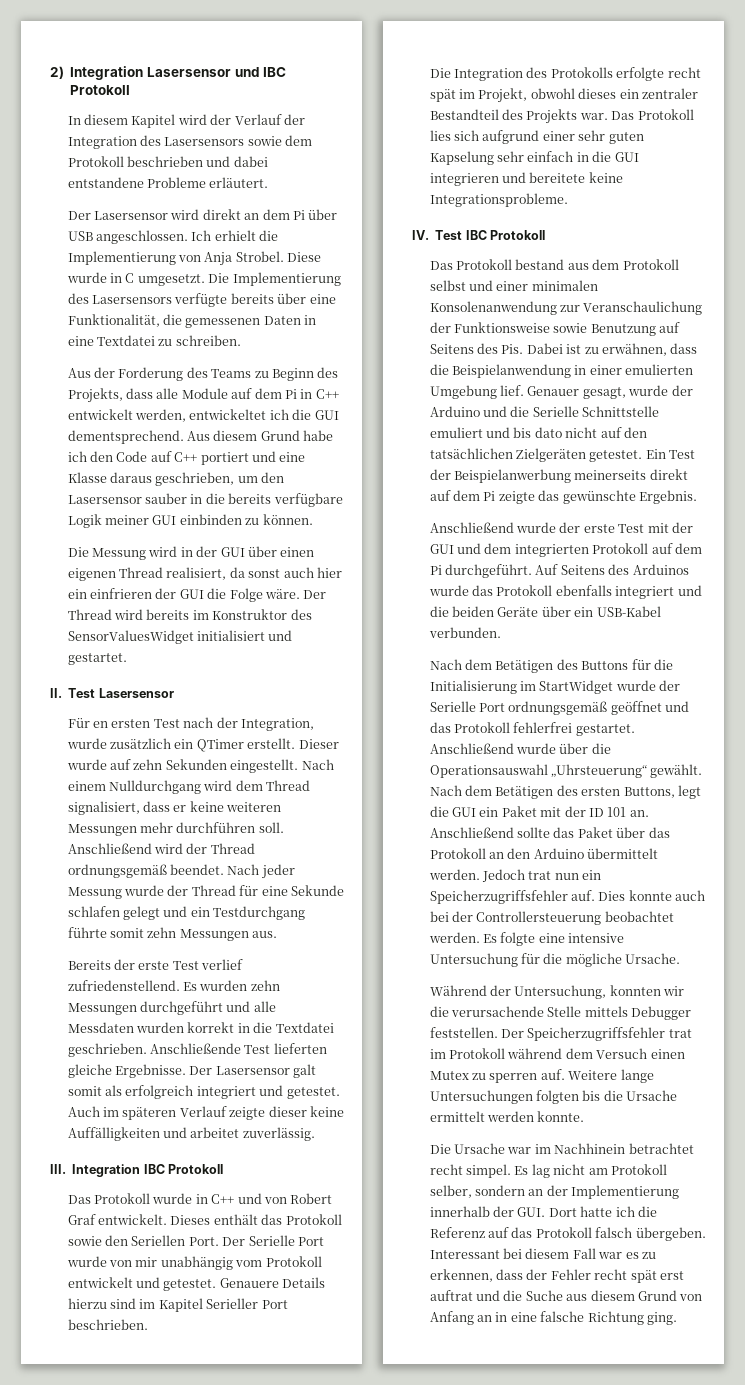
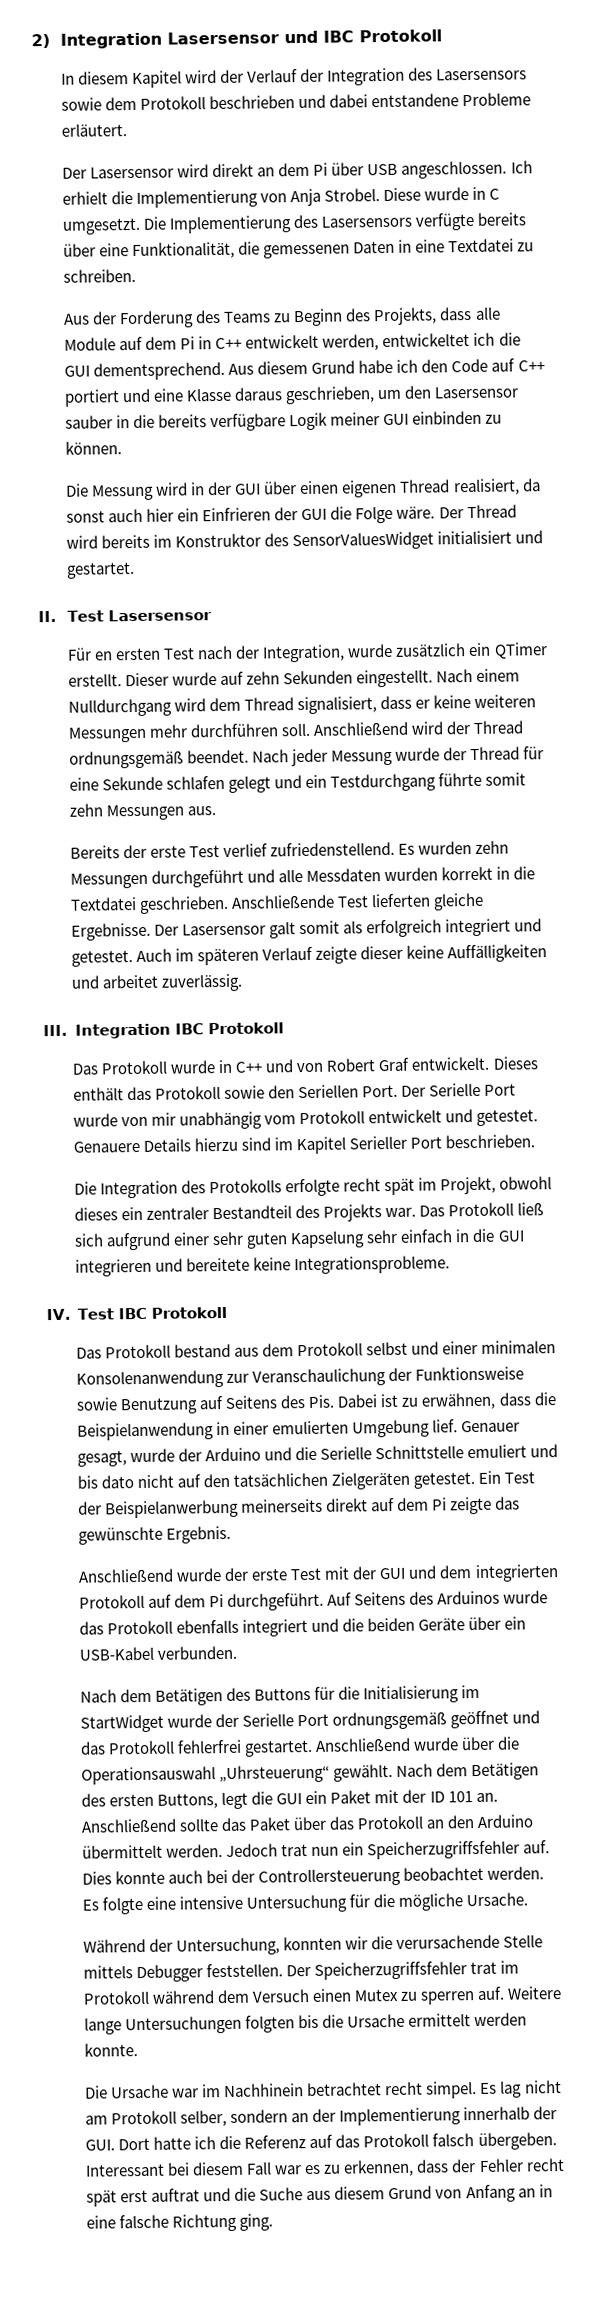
[90,588,153,599] einfrieren -> [202,507,272,522] Einfrieren
[429,130,451,141] lies -> [517,1202,545,1216] ließ

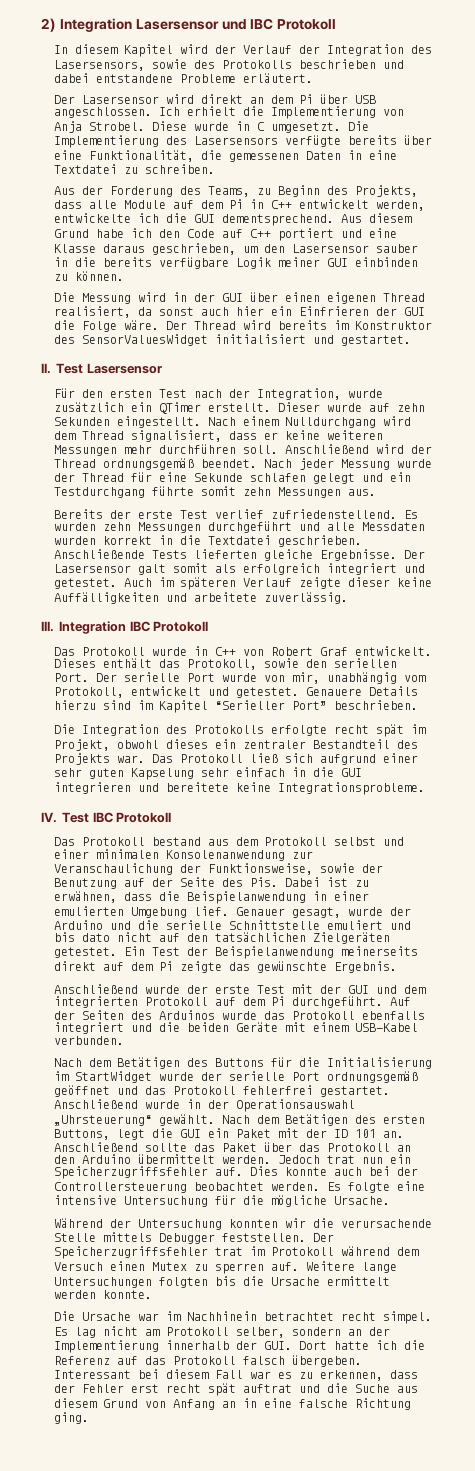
[436,68,528,81] [61,96,207,111] Lasersensors sowie dem Protokoll -> [53,59,292,71] Lasersensors, sowie des Protokolls
[223,311,272,323] Teams -> [207,186,250,197] Teams,
[382,332,471,348] entwickeltet -> [53,213,131,223] entwickelte
[94,651,114,661] en -> [81,389,103,398] den
[337,895,370,908] Test -> [151,550,187,559] Tests
[102,974,159,989] arbeitet -> [193,592,257,602] arbeitete
[265,1059,294,1073] und -> (236, 651) none
[155,1086,222,1100] Protokoll -> [186,659,257,670] Protokoll,
[298,1084,360,1099] Seriellen -> [333,658,397,668] seriellen
[429,1082,482,1097] Serielle -> [123,672,180,682] serielle
[151,1112,177,1126] mir -> [291,672,320,684] mir,
[299,1110,366,1125] Protokoll -> [53,687,124,698] Protokoll,
[349,1135,443,1150] Serieller Port -> [214,700,327,710] “Serieller Port”
[415,1366,525,1381] [76,1395,278,1415] Funktionsweise sowie Benutzung auf Seitens -> [207,863,383,875] [53,877,215,889] Funktionsweise, sowie der Benutzung auf der Seite
[320,1446,373,1460] Serielle -> [165,920,222,930] serielle
[105,1499,240,1519] Beispielanwerbung -> [214,946,334,959] Beispielanwendung
[354,1591,407,1606] Seitens -> [53,1010,124,1020] der Seiten
[468,1616,527,1631] über ein -> [284,1022,349,1032] mit einem
[242,1713,295,1727] Serielle -> [228,1071,285,1081] serielle
[461,1736,521,1751] über die -> [186,1099,229,1109] in der
[176,1937,281,1956] Untersuchung, -> [137,1219,222,1230] Untersuchung
[525,2158,565,2172] [86,2189,149,2207] recht spät erst -> [130,1383,236,1396] erst recht spät

